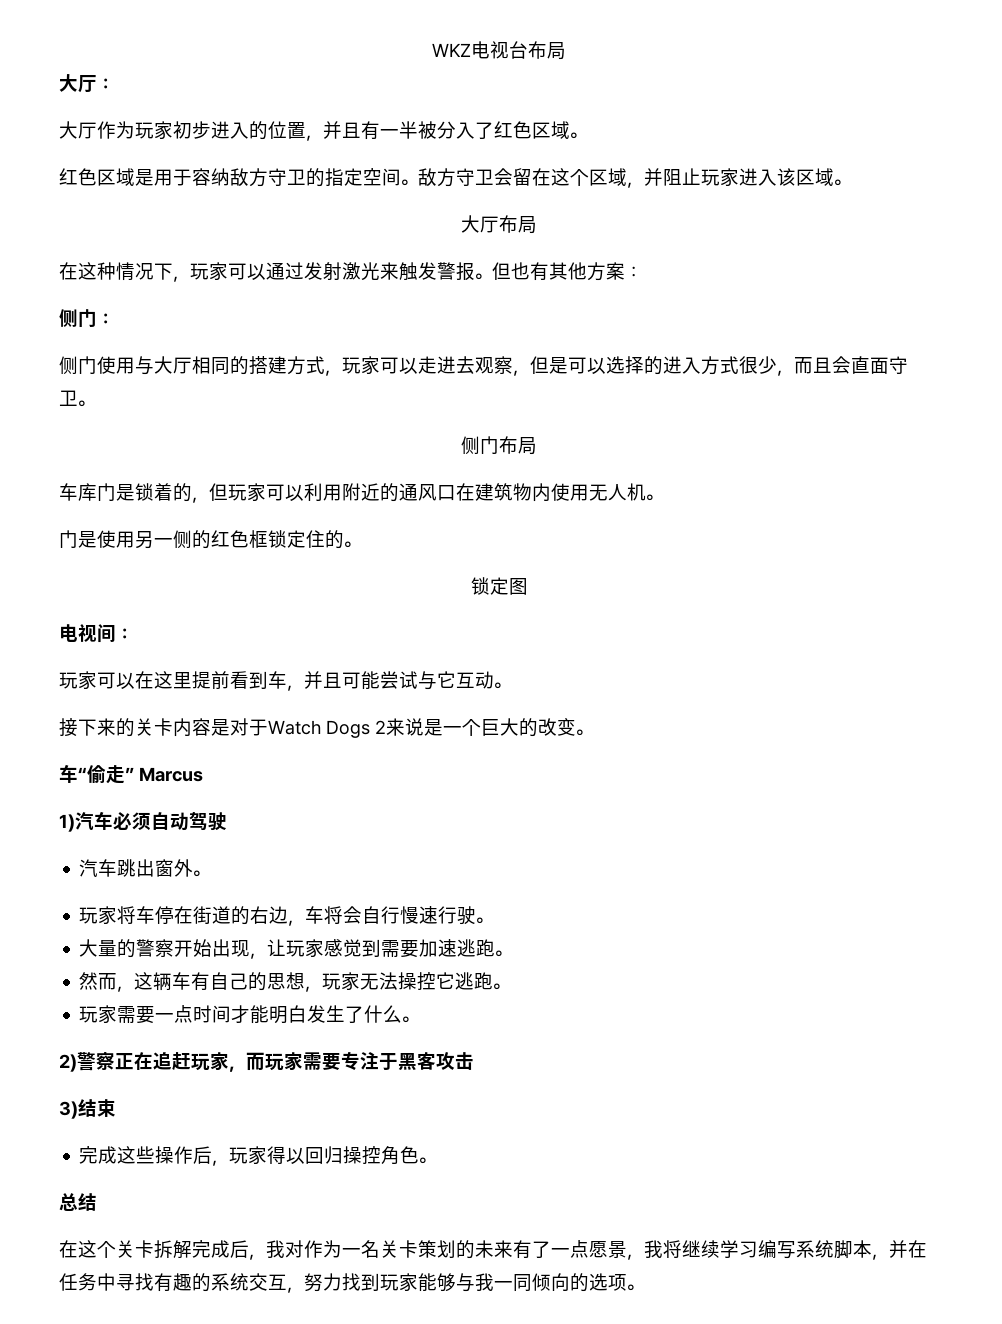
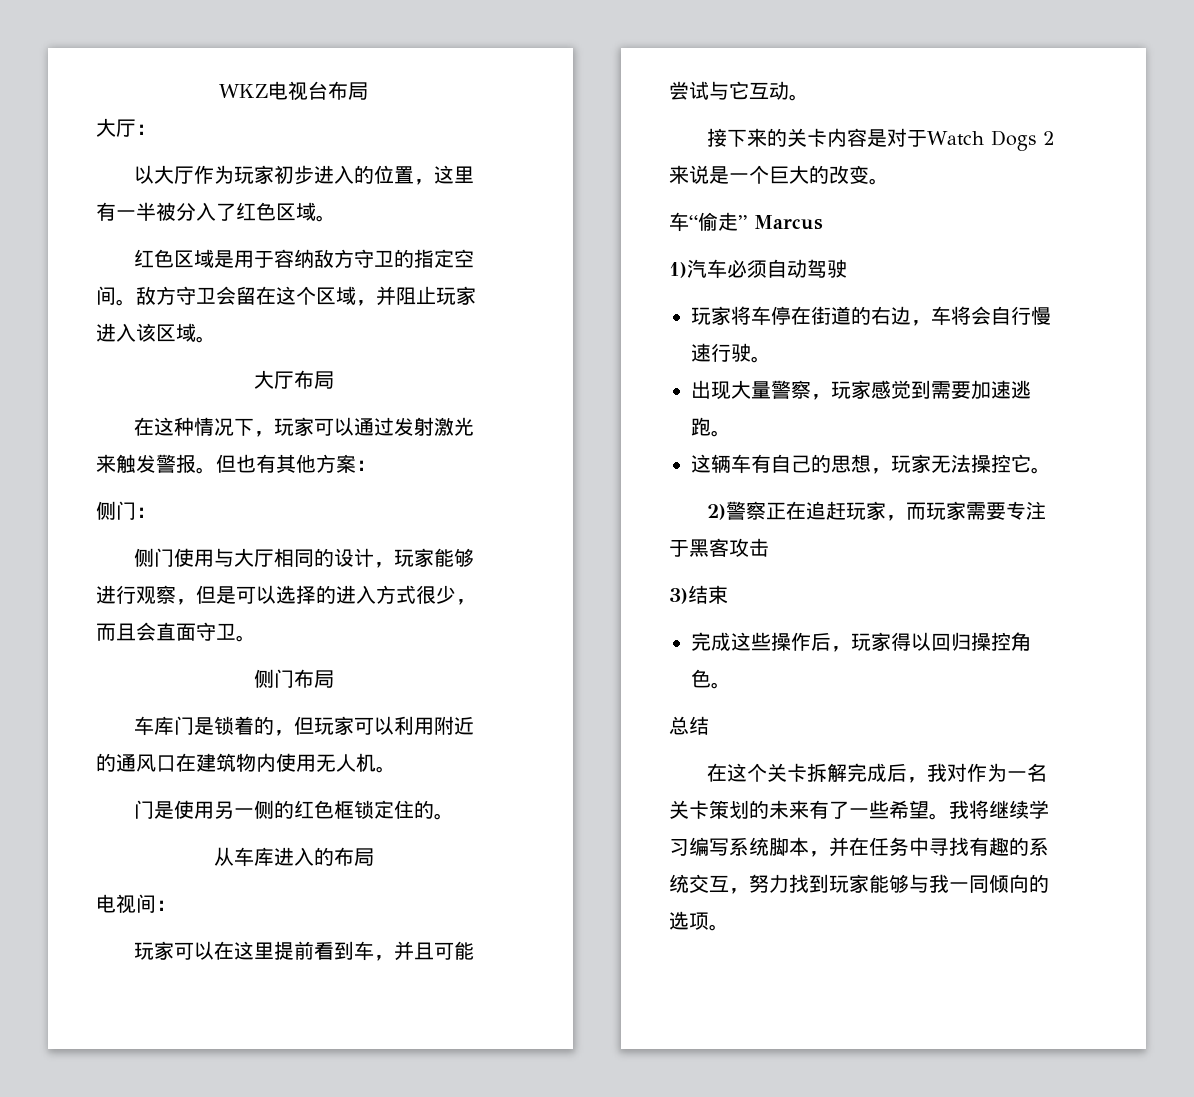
(114, 84) none -> [133,165,154,184] 以
[323,121,361,139] 并且 -> [433,165,474,184] 这里
[249,356,475,376] 搭建方式，玩家可以走进去 -> [333,548,474,568] [96,585,136,604] 设计，玩家能够进行
[470,577,528,595] 锁定图 -> [213,847,374,867] 从车库进入的布局
[79,859,211,877] // 汽车跳出窗外。 -> (847, 268) none
[79,939,287,959] 大量的警察开始出现，让 -> [691,380,831,400] 出现大量警察，
[79,972,135,992] 然而， -> (731, 433) none
[455,972,511,990] [79,1005,403,1024] 逃跑。 // 玩家需要一点时间才能明白发生了什么 -> (1031, 463) none
[570,1240,644,1260] 点愿景， -> [869,800,949,820] 些希望。

